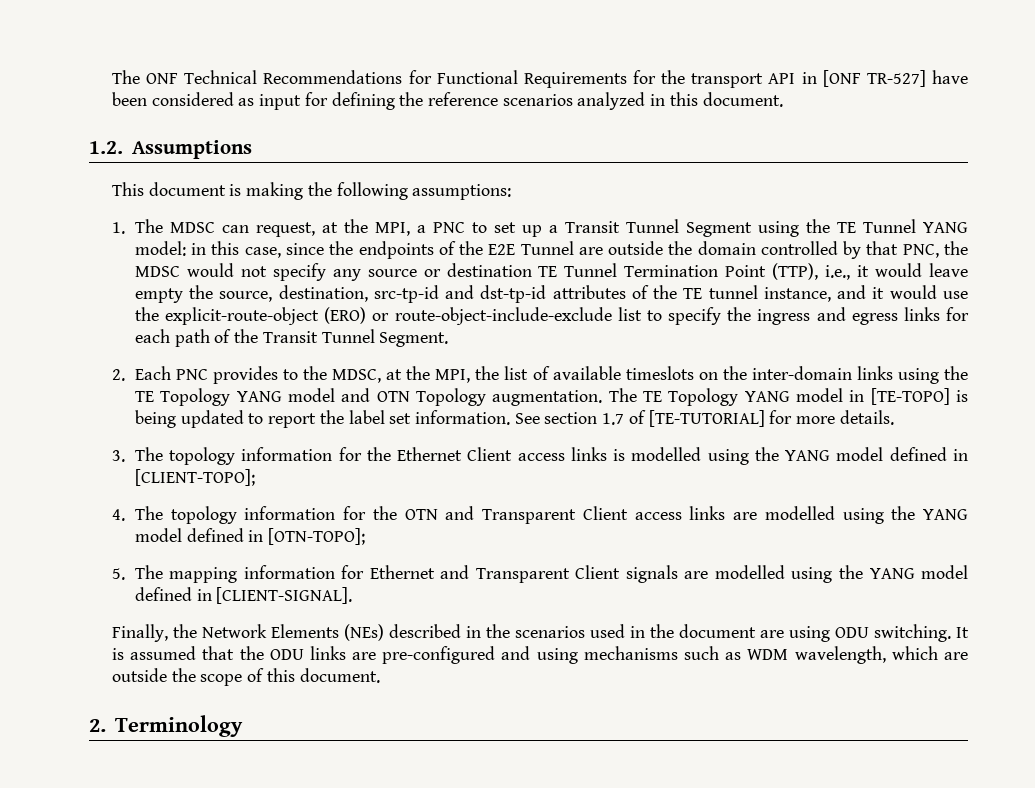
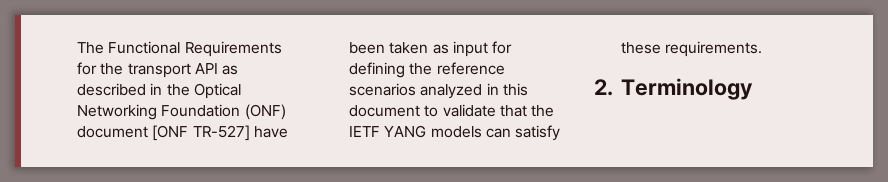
[111,70,432,84] The ONF Technical Recommendations for -> [77,42,105,54] The
[801,72,817,84] in -> [221,65,238,75] [77,83,241,99] [77,104,286,120] [77,126,149,138] as described in the Optical Networking Foundation (ONF) document
[151,92,234,106] considered -> [389,42,429,54] taken
[702,92,783,107] [89,140,252,159] [111,182,512,200] [111,219,968,237] [134,241,969,259] [134,263,968,281] [134,285,968,303] [134,307,970,325] [134,329,449,347] [111,366,969,384] [134,388,969,406] [134,410,894,428] [111,447,968,465] [134,469,255,486] [111,506,969,524] [134,528,366,545] [111,565,968,583] [134,587,353,604] [111,624,970,642] [111,646,968,664] [111,668,380,686] document. // 1.2. Assumptions // This document is making the following assumptions: // 1. The MDSC can request, at the MPI, a PNC to set up a Transit Tunnel Segment using the TE Tunnel YANG model: in this case, since the endpoints of the E2E Tunnel are outside the domain controlled by that PNC, the MDSC would not specify any source or destination TE Tunnel Termination Point (TTP), i.e., it would leave empty the source, destination, src-tp-id and dst-tp-id attributes of the TE tunnel instance, and it would use the explicit-route-object (ERO) or route-object-include-exclude list to specify the ingress and egress links for each path of the Transit Tunnel Segment. // 2. Each PNC provides to the MDSC, at the MPI, the list of available timeslots on the inter-domain links using the TE Topology YANG model and OTN Topology augmentation. The TE Topology YANG model in [TE-TOPO] is being updated to report the label set information. See section 1.7 of [TE-TUTORIAL] for more details. // 3. The topology information for the Ethernet Client access links is modelled using the YANG model defined in [CLIENT-TOPO]; // 4. The topology information for the OTN and Transparent Client access links are modelled using the YANG model defined in [OTN-TOPO]; // 5. The mapping information for Ethernet and Transparent Client signals are modelled using the YANG model defined in [CLIENT-SIGNAL]. // Finally, the Network Elements (NEs) described in the scenarios used in the document are using ODU switching. It is assumed that the ODU links are pre-configured and using mechanisms such as WDM wavelength, which are outside the scope of this document. -> [349,104,554,117] [349,125,560,141] [621,41,763,57] document to validate that the IETF YANG models can satisfy these requirements.

